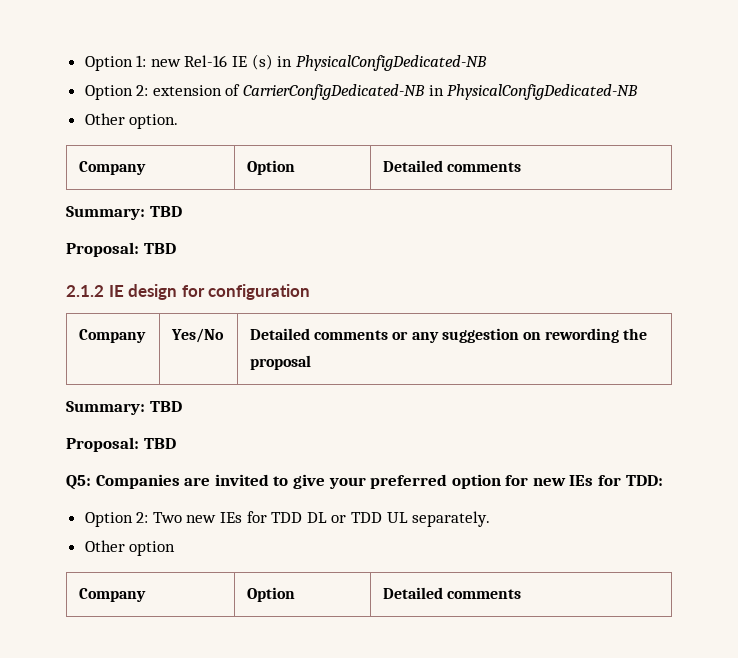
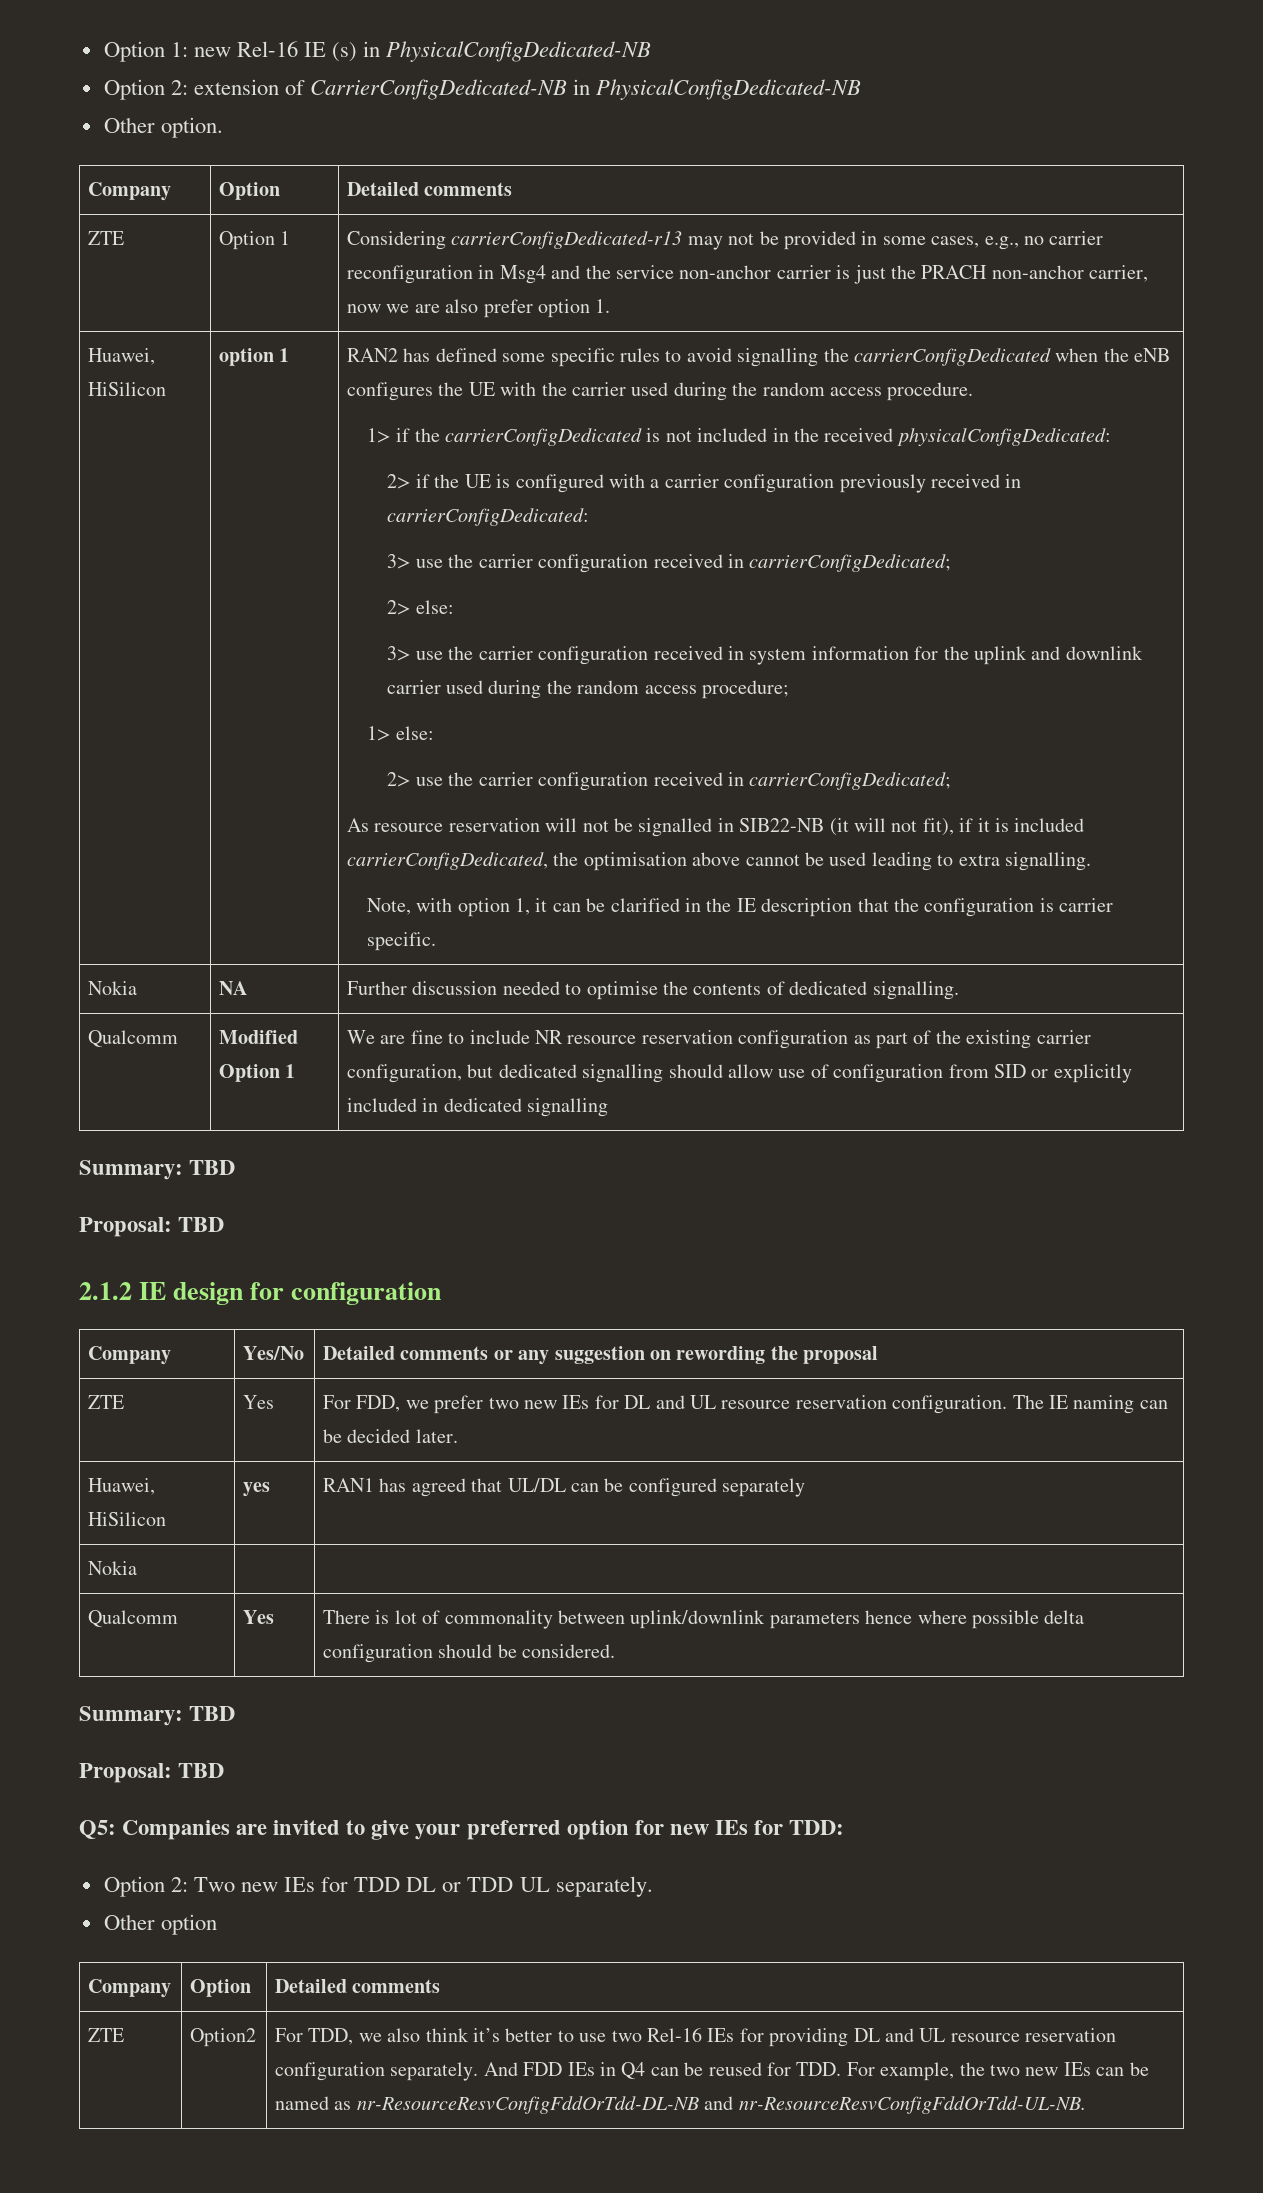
(522, 167) none -> [88,231,125,245] [219,231,291,250] [347,231,1104,250] [347,265,1149,284] [347,299,611,318] [88,348,156,365] [88,382,167,396] [219,348,290,366] [347,348,1171,367] [347,382,974,401] [366,428,1111,447] [386,474,1022,493] [386,508,589,526] [386,554,952,573] [386,600,455,615] [386,646,1143,665] [386,680,790,699] [366,726,435,741] [386,772,952,791] [347,818,1085,837] [347,852,1092,871] [366,898,1114,917] [366,932,436,951] [88,981,138,995] [219,981,248,995] [347,981,959,1000] [88,1030,179,1048] [219,1030,299,1044] [219,1064,296,1082] [347,1030,1091,1049] [347,1064,1132,1083] [347,1098,609,1117] // ZTE | Option 1 | Considering carrierConfigDedicated-r13 may not be provided in some cases, e.g., no carrier reconfiguration in Msg4 and the service non-anchor carrier is just the PRACH non-anchor carrier, now we are also prefer option 1. // Huawei, HiSilicon | option 1 | RAN2 has defined some specific rules to avoid signalling the carrierConfigDedicated when the eNB configures the UE with the carrier used during the random access procedure. // 1> if the carrierConfigDedicated is not included in the received physicalConfigDedicated: // 2> if the UE is configured with a carrier configuration previously received in carrierConfigDedicated: // 3> use the carrier configuration received in carrierConfigDedicated; // 2> else: // 3> use the carrier configuration received in system information for the uplink and downlink carrier used during the random access procedure; // 1> else: // 2> use the carrier configuration received in carrierConfigDedicated; // As resource reservation will not be signalled in SIB22-NB (it will not fit), if it is included carrierConfigDedicated, the optimisation above cannot be used leading to extra signalling. // Note, with option 1, it can be clarified in the IE description that the configuration is carrier specific. // Nokia | NA | Further discussion needed to optimise the contents of dedicated signalling. // Qualcomm | Modified Option 1 | We are fine to include NR resource reservation configuration as part of the existing carrier configuration, but dedicated signalling should allow use of configuration from SID or explicitly included in dedicated signalling
(312, 362) none -> [88,1395,125,1409] [243,1395,275,1409] [323,1395,1168,1414] [323,1429,458,1443] [88,1478,156,1495] [88,1512,167,1526] [243,1482,271,1497] [323,1478,806,1497] [88,1561,138,1575] [88,1610,179,1628] [243,1610,275,1624] [323,1610,1085,1629] [323,1644,616,1663] // ZTE | Yes | For FDD, we prefer two new IEs for DL and UL resource reservation configuration. The IE naming can be decided later. // Huawei, HiSilicon | yes | RAN1 has agreed that UL/DL can be configured separately // Nokia | | // Qualcomm | Yes | There is lot of commonality between uplink/downlink parameters hence where possible delta configuration should be considered.
(522, 594) none -> [88,2028,125,2042] [190,2028,257,2047] [275,2027,1117,2047] [275,2062,1149,2081] [275,2096,1086,2114] // ZTE | Option2 | For TDD, we also think it’s better to use two Rel-16 IEs for providing DL and UL resource reservation configuration separately. And FDD IEs in Q4 can be reused for TDD. For example, the two new IEs can be named as nr-ResourceResvConfigFddOrTdd-DL-NB and nr-ResourceResvConfigFddOrTdd-UL-NB.

